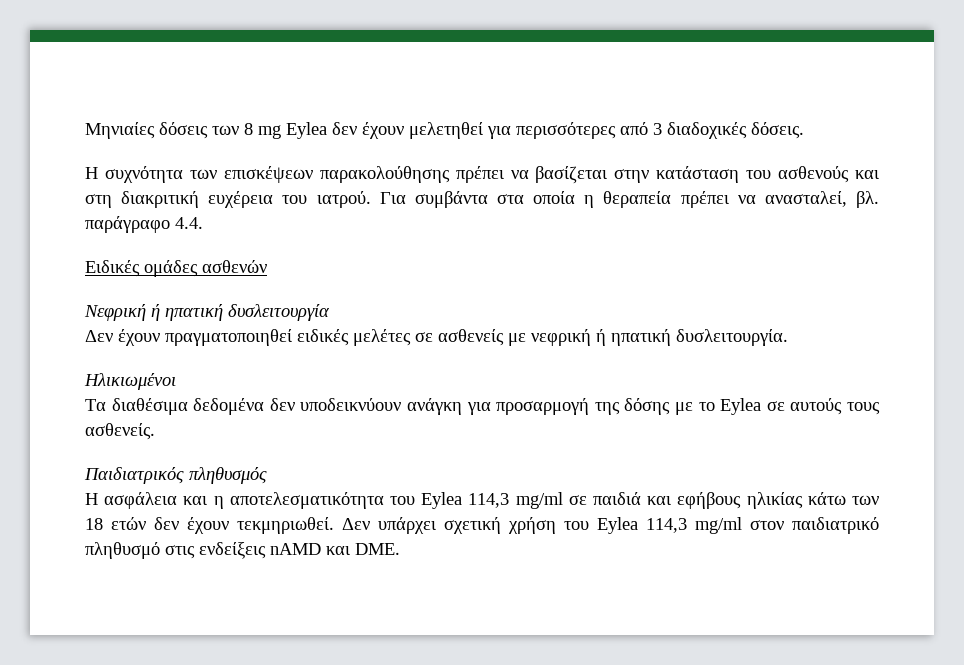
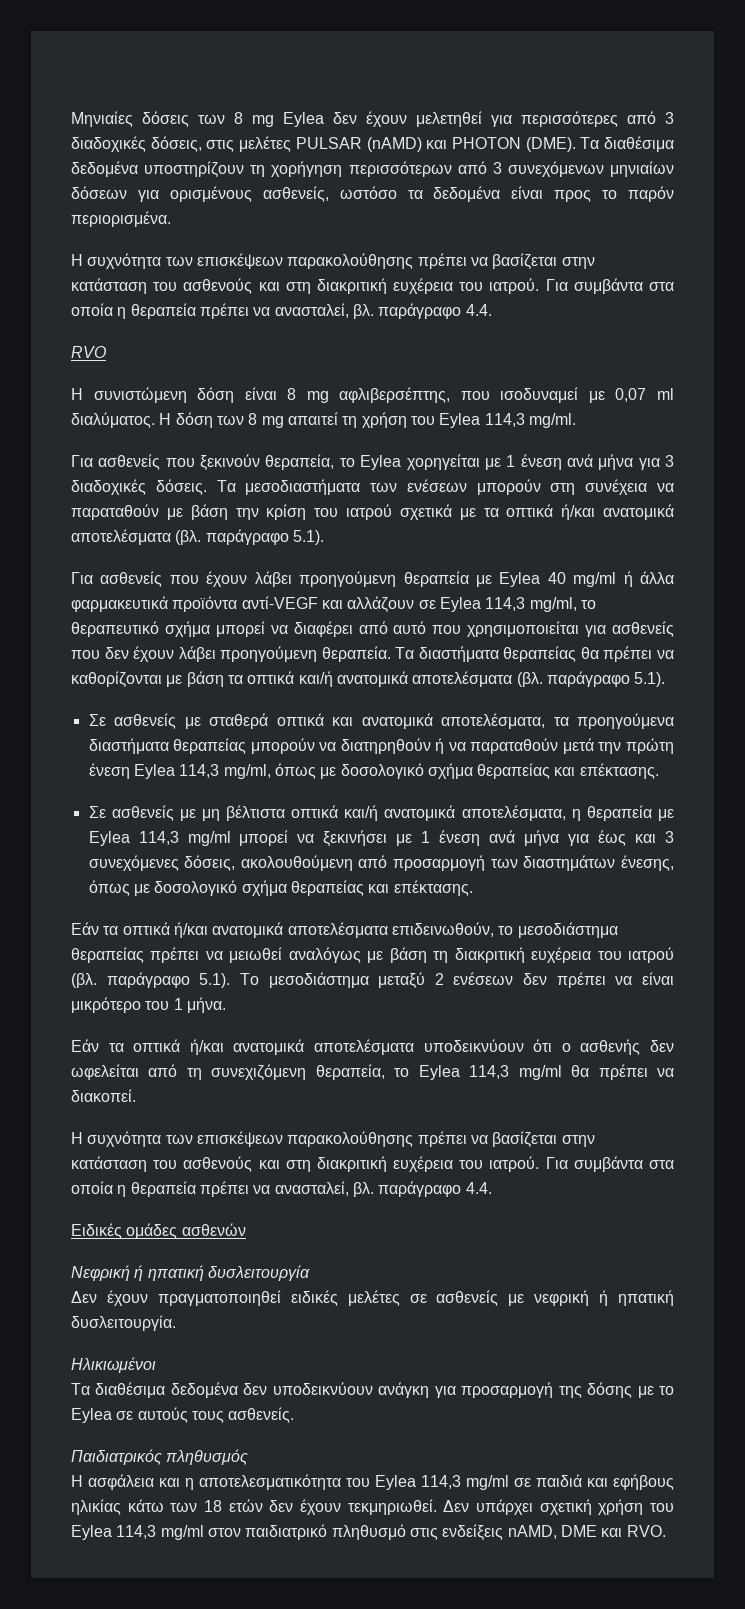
[751,122,804,139] δόσεις. -> [150,136,674,152] [71,161,674,178] [71,186,675,202] [71,211,171,227] [71,253,595,270] [71,278,674,294] [71,303,492,319] [71,346,106,358] [71,387,674,403] [71,412,576,428] [71,454,674,471] [71,479,674,495] [71,504,674,520] [71,529,324,545] [71,571,674,587] [71,596,596,613] [71,621,674,637] [71,646,674,662] [71,671,666,688] [88,713,674,729] [88,738,674,754] [88,763,659,779] [88,805,674,821] [88,830,674,847] [88,855,674,871] [88,880,473,896] [71,922,618,938] [71,947,674,963] [71,972,674,989] [71,997,226,1013] [71,1039,675,1055] [71,1064,674,1081] [71,1089,136,1102] δόσεις, στις μελέτες PULSAR (nAMD) και PHOTON (DME). Τα διαθέσιμα δεδομένα υποστηρίζουν τη χορήγηση περισσότερων από 3 συνεχόμενων μηνιαίων δόσεων για ορισμένους ασθενείς, ωστόσο τα δεδομένα είναι προς το παρόν περιορισμένα. // Η συχνότητα των επισκέψεων παρακολούθησης πρέπει να βασίζεται στην κατάσταση του ασθενούς και στη διακριτική ευχέρεια του ιατρού. Για συμβάντα στα οποία η θεραπεία πρέπει να ανασταλεί, βλ. παράγραφο 4.4. // RVO // Η συνιστώμενη δόση είναι 8 mg αφλιβερσέπτης, που ισοδυναμεί με 0,07 ml διαλύματος. Η δόση των 8 mg απαιτεί τη χρήση του Eylea 114,3 mg/ml. // Για ασθενείς που ξεκινούν θεραπεία, το Eylea χορηγείται με 1 ένεση ανά μήνα για 3 διαδοχικές δόσεις. Τα μεσοδιαστήματα των ενέσεων μπορούν στη συνέχεια να παραταθούν με βάση την κρίση του ιατρού σχετικά με τα οπτικά ή/και ανατομικά αποτελέσματα (βλ. παράγραφο 5.1). // Για ασθενείς που έχουν λάβει προηγούμενη θεραπεία με Eylea 40 mg/ml ή άλλα φαρμακευτικά προϊόντα αντί-VEGF και αλλάζουν σε Eylea 114,3 mg/ml, το θεραπευτικό σχήμα μπορεί να διαφέρει από αυτό που χρησιμοποιείται για ασθενείς που δεν έχουν λάβει προηγούμενη θεραπεία. Τα διαστήματα θεραπείας θα πρέπει να καθορίζονται με βάση τα οπτικά και/ή ανατομικά αποτελέσματα (βλ. παράγραφο 5.1). // Σε ασθενείς με σταθερά οπτικά και ανατομικά αποτελέσματα, τα προηγούμενα διαστήματα θεραπείας μπορούν να διατηρηθούν ή να παραταθούν μετά την πρώτη ένεση Eylea 114,3 mg/ml, όπως με δοσολογικό σχήμα θεραπείας και επέκτασης. // Σε ασθενείς με μη βέλτιστα οπτικά και/ή ανατομικά αποτελέσματα, η θεραπεία με Eylea 114,3 mg/ml μπορεί να ξεκινήσει με 1 ένεση ανά μήνα για έως και 3 συνεχόμενες δόσεις, ακολουθούμενη από προσαρμογή των διαστημάτων ένεσης, όπως με δοσολογικό σχήμα θεραπείας και επέκτασης. // Εάν τα οπτικά ή/και ανατομικά αποτελέσματα επιδεινωθούν, το μεσοδιάστημα θεραπείας πρέπει να μειωθεί αναλόγως με βάση τη διακριτική ευχέρεια του ιατρού (βλ. παράγραφο 5.1). Το μεσοδιάστημα μεταξύ 2 ενέσεων δεν πρέπει να είναι μικρότερο του 1 μήνα. // Εάν τα οπτικά ή/και ανατομικά αποτελέσματα υποδεικνύουν ότι ο ασθενής δεν ωφελείται από τη συνεχιζόμενη θεραπεία, το Eylea 114,3 mg/ml θα πρέπει να διακοπεί.
[270,543,400,555] nAMD και DME. -> [507,1525,666,1539] nAMD, DME και RVO.

